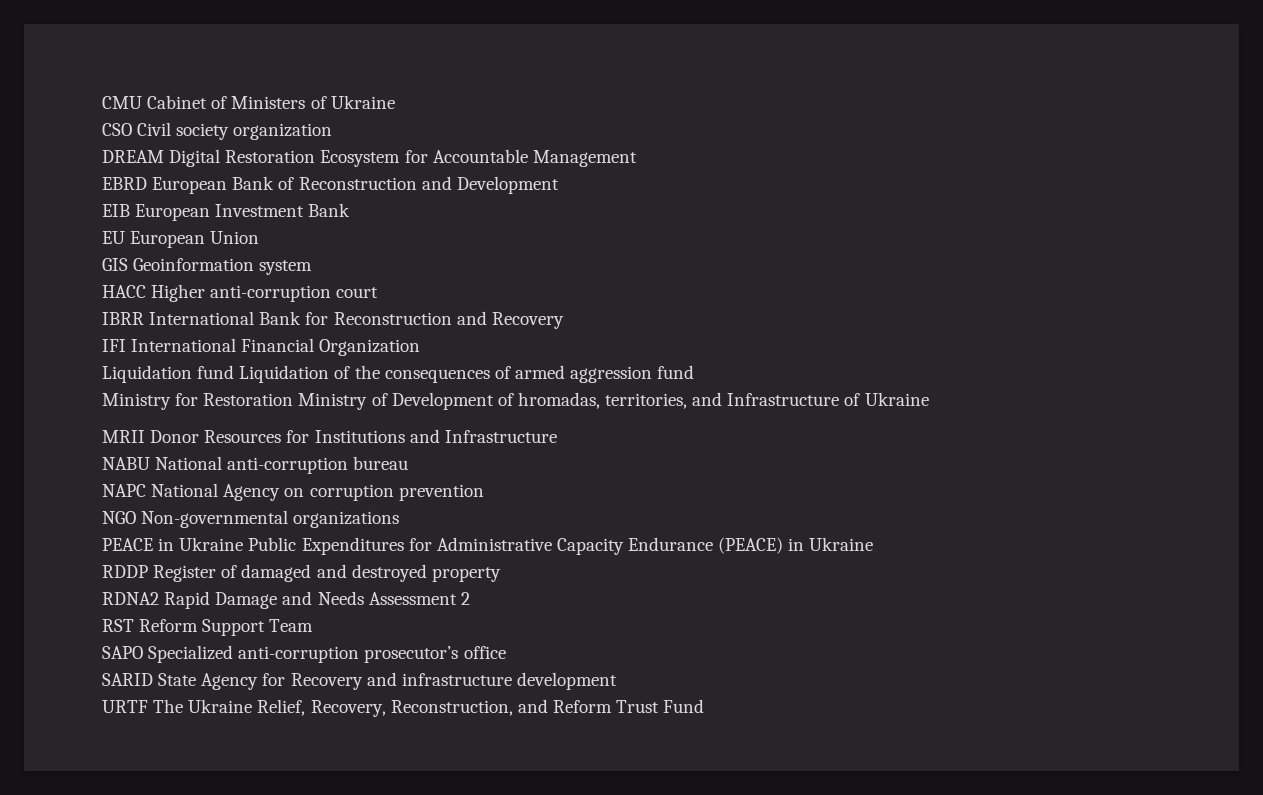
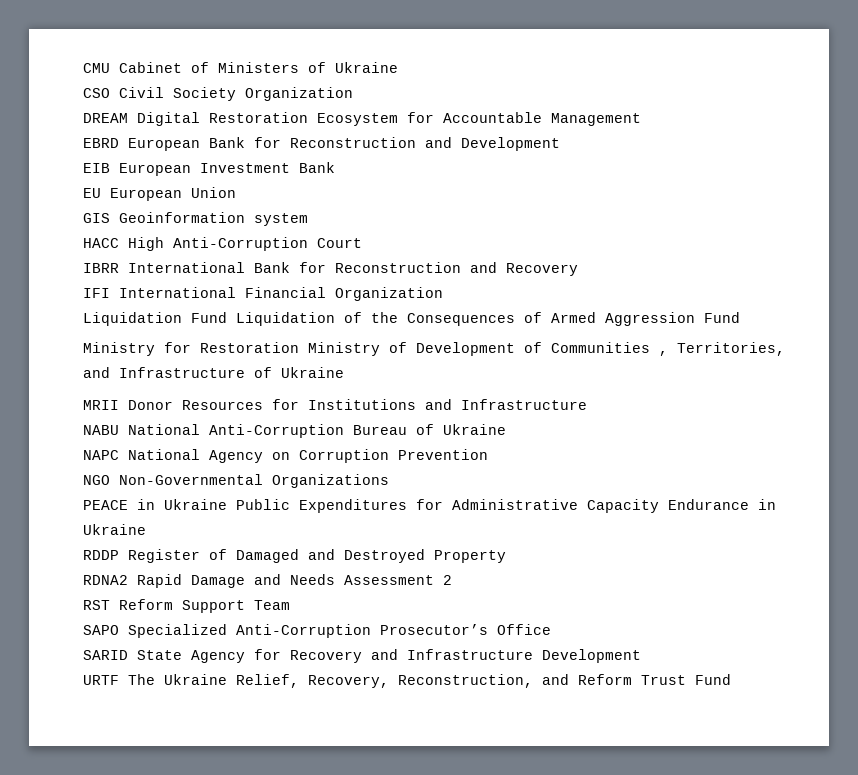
[176,123,333,140] society organization -> [173,87,353,101] Society Organization
[278,177,295,190] of -> [254,137,281,148] for
[151,284,379,302] Higher anti-corruption court -> [128,237,362,251] High Anti-Corruption Court
[197,365,235,379] fund -> [191,312,227,323] Fund
[384,365,695,383] consequences of armed aggression fund -> [407,312,740,326] Consequences of Armed Aggression Fund
[517,392,688,409] hromadas, territories, -> [551,342,785,356] Communities , Territories,
[227,456,409,474] anti-corruption bureau -> [209,424,506,438] Anti-Corruption Bureau of Ukraine
[309,484,484,501] corruption prevention -> [299,449,488,463] Corruption Prevention
[141,510,400,528] Non-governmental organizations -> [119,474,389,488] Non-Governmental Organizations
[718,537,784,554] (PEACE) -> (749, 504) none
[241,564,501,582] damaged and destroyed property -> [236,549,506,563] Damaged and Destroyed Property
[238,646,506,663] anti-corruption prosecutor’s office -> [236,624,551,638] Anti-Corruption Prosecutor’s Office
[401,672,617,690] infrastructure development -> [407,649,641,663] Infrastructure Development

